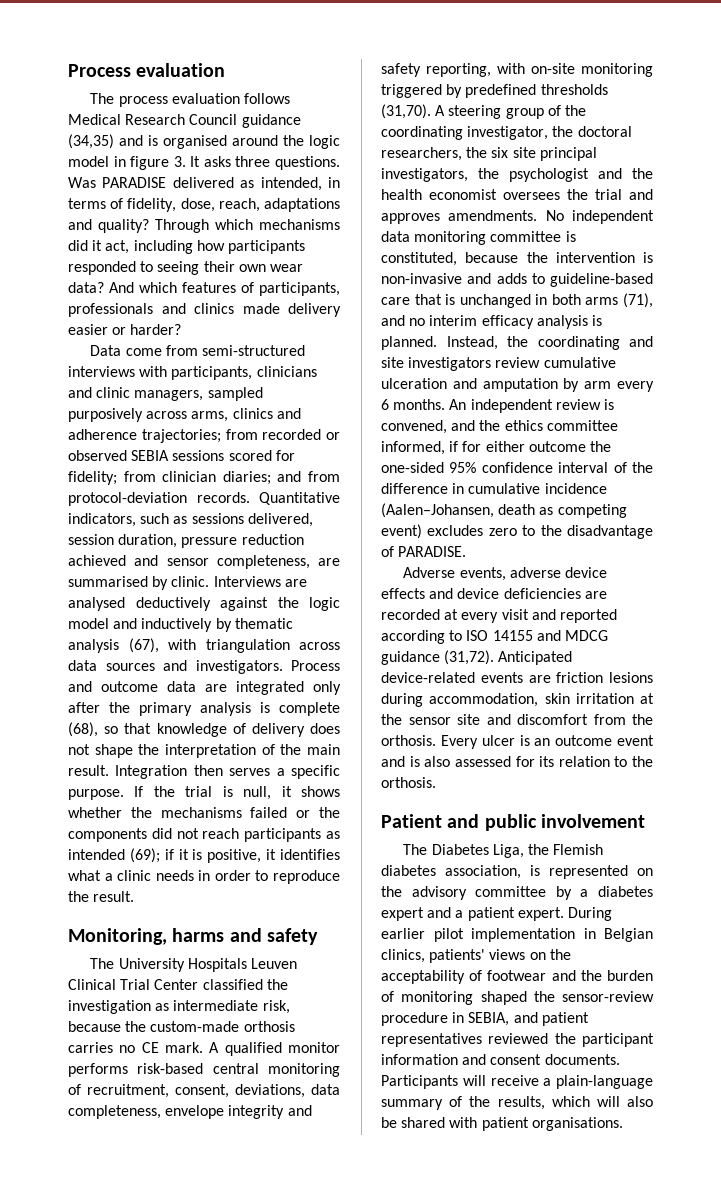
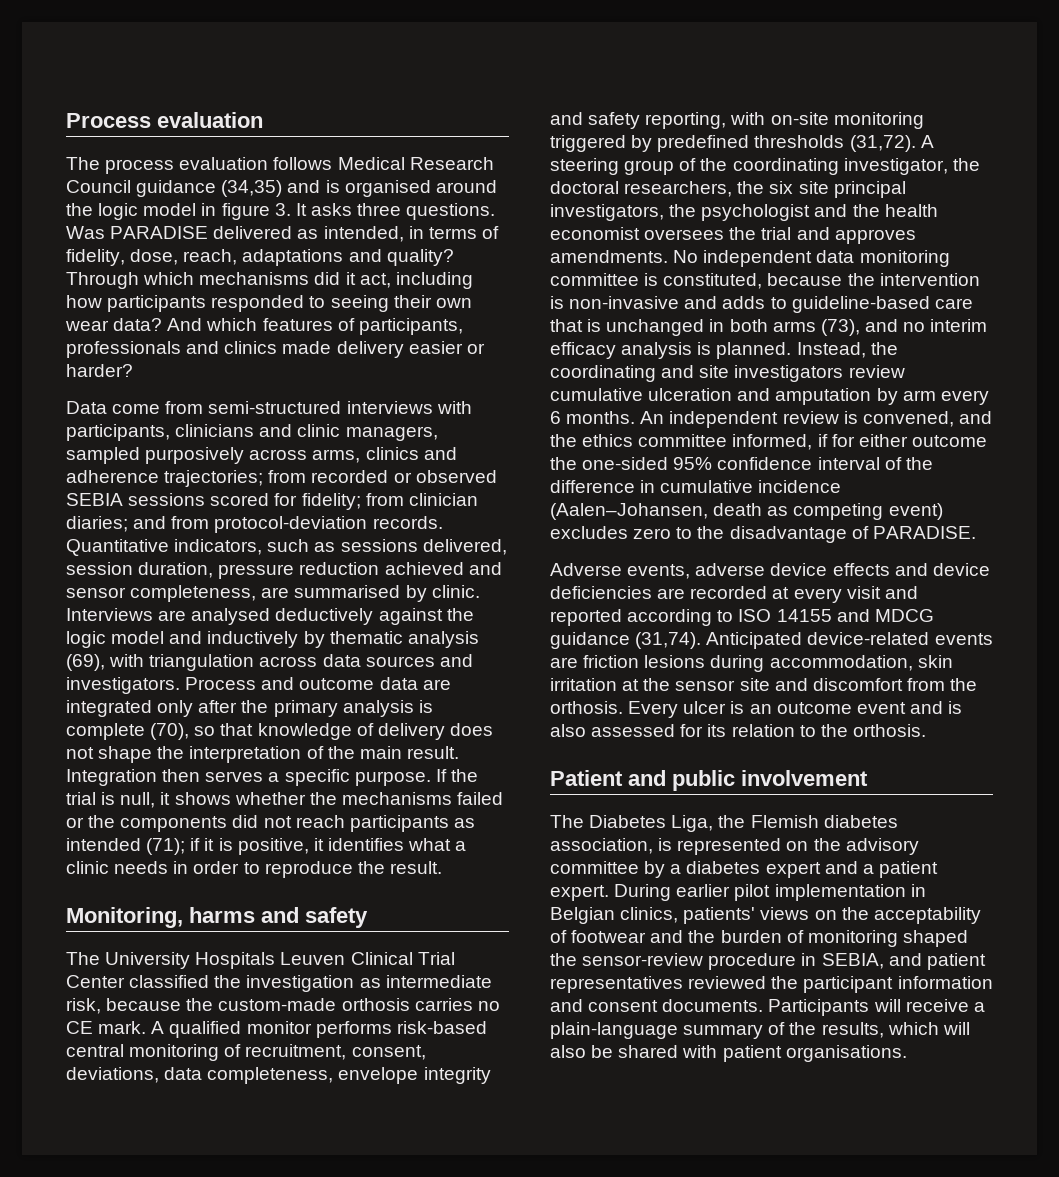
[128,638,159,653] (67), -> [66,654,105,671] (69),
[68,722,98,737] (68), -> [150,723,190,740] (70),
[129,848,160,863] (69); -> [146,838,186,855] (71);
[381,104,431,119] (31,70). -> [849,135,916,152] (31,72).
[623,293,653,308] (71), -> [820,319,860,336] (73),
[444,650,495,665] (31,72). -> [635,632,702,649] (31,74).

